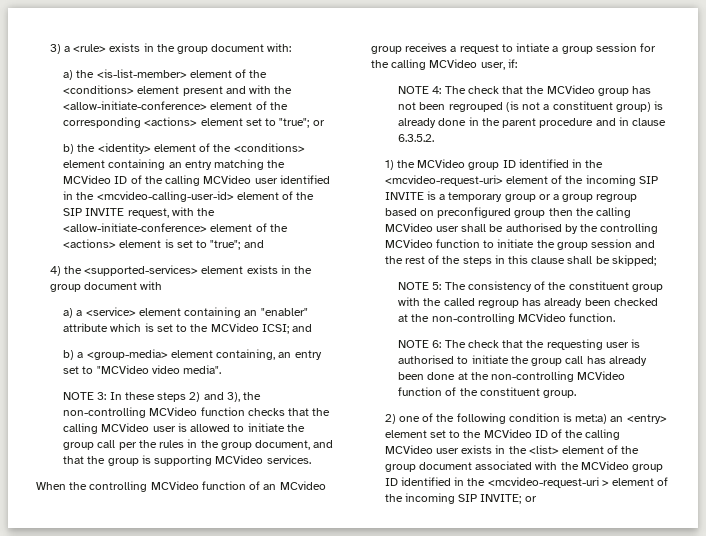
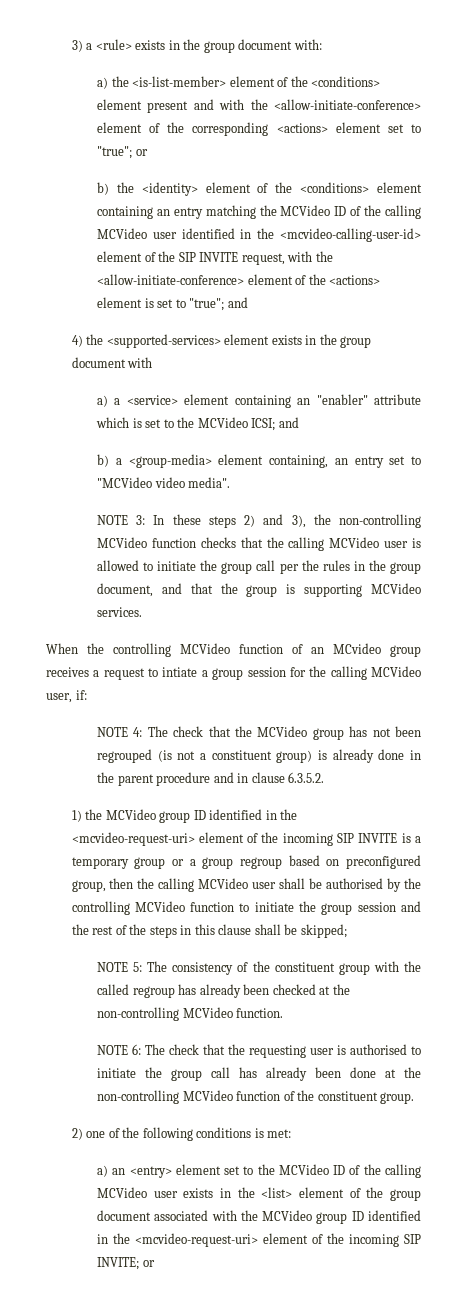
[514,210,546,218] group -> [71,880,106,892] group,
[508,413,608,424] condition is met:a) -> [196,1127,292,1138] [97,1165,109,1177] conditions is met: // a)
[487,477,609,488] <mcvideo-request-uri > -> [135,1233,259,1247] <mcvideo-request-uri>

